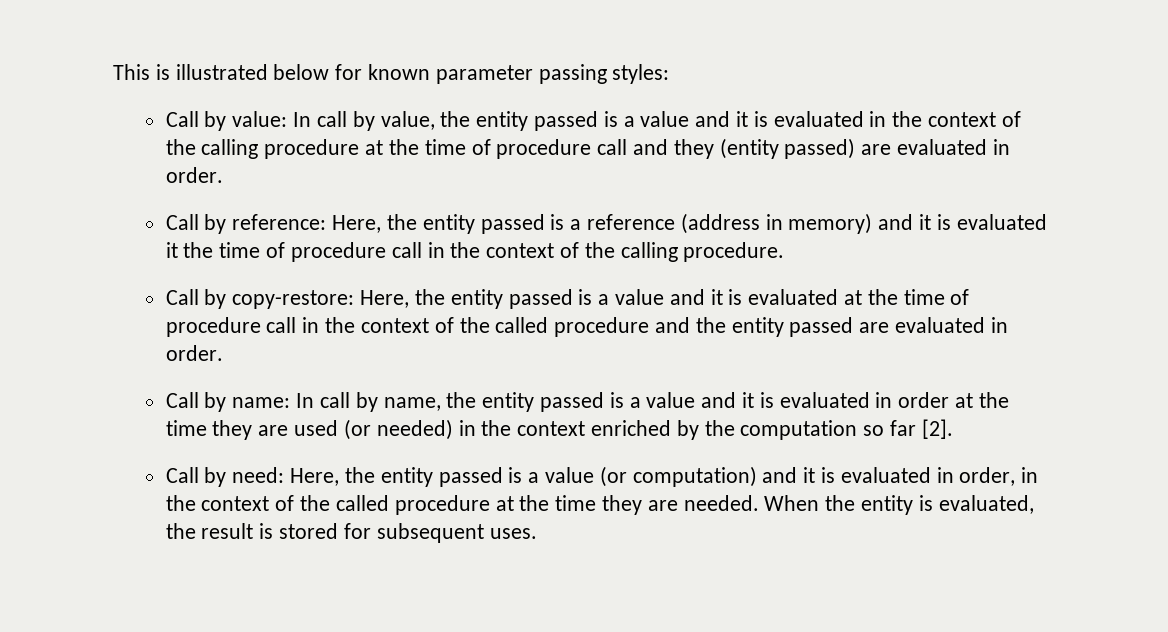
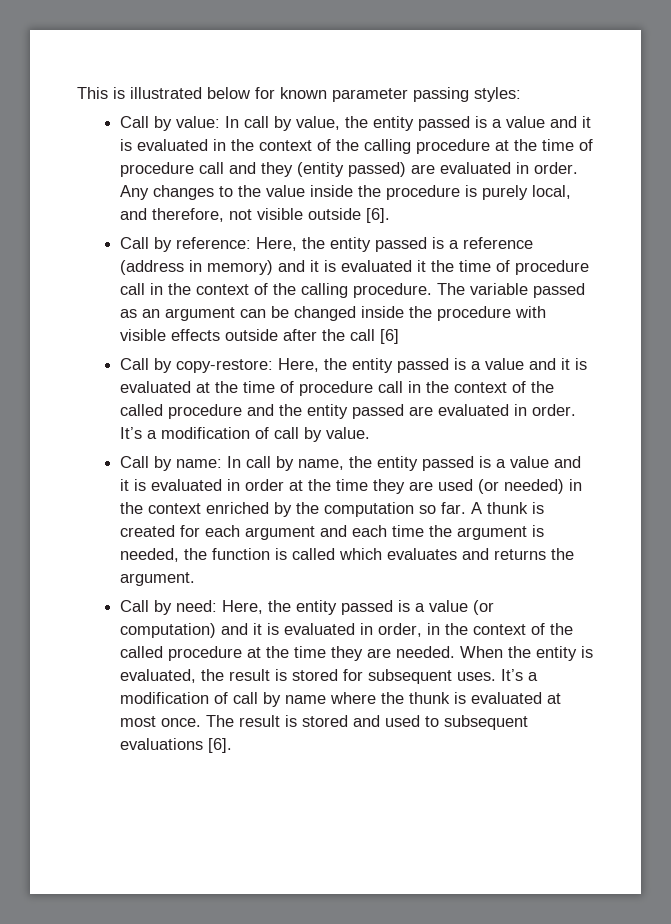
(223, 175) none -> [120,185,572,200] [120,208,391,223] Any changes to the value inside the procedure is purely local, and therefore, not visible outside [6].
(785, 252) none -> [437,283,586,298] [120,306,547,321] [120,329,400,344] The variable passed as an argument can be changed inside the procedure with visible effects outside after the call [6]
(223, 353) none -> [120,427,371,442] It’s a modification of call by value.
[889,419,953,439] far [2]. -> [441,502,545,514] [120,525,545,540] [120,548,575,562] [120,572,196,586] far. A thunk is created for each argument and each time the argument is needed, the function is called which evaluates and returns the argument.
(537, 533) none -> [501,669,539,681] [120,692,562,707] [120,715,529,730] [120,738,233,753] It’s a modification of call by name where the thunk is evaluated at most once. The result is stored and used to subsequent evaluations [6].

